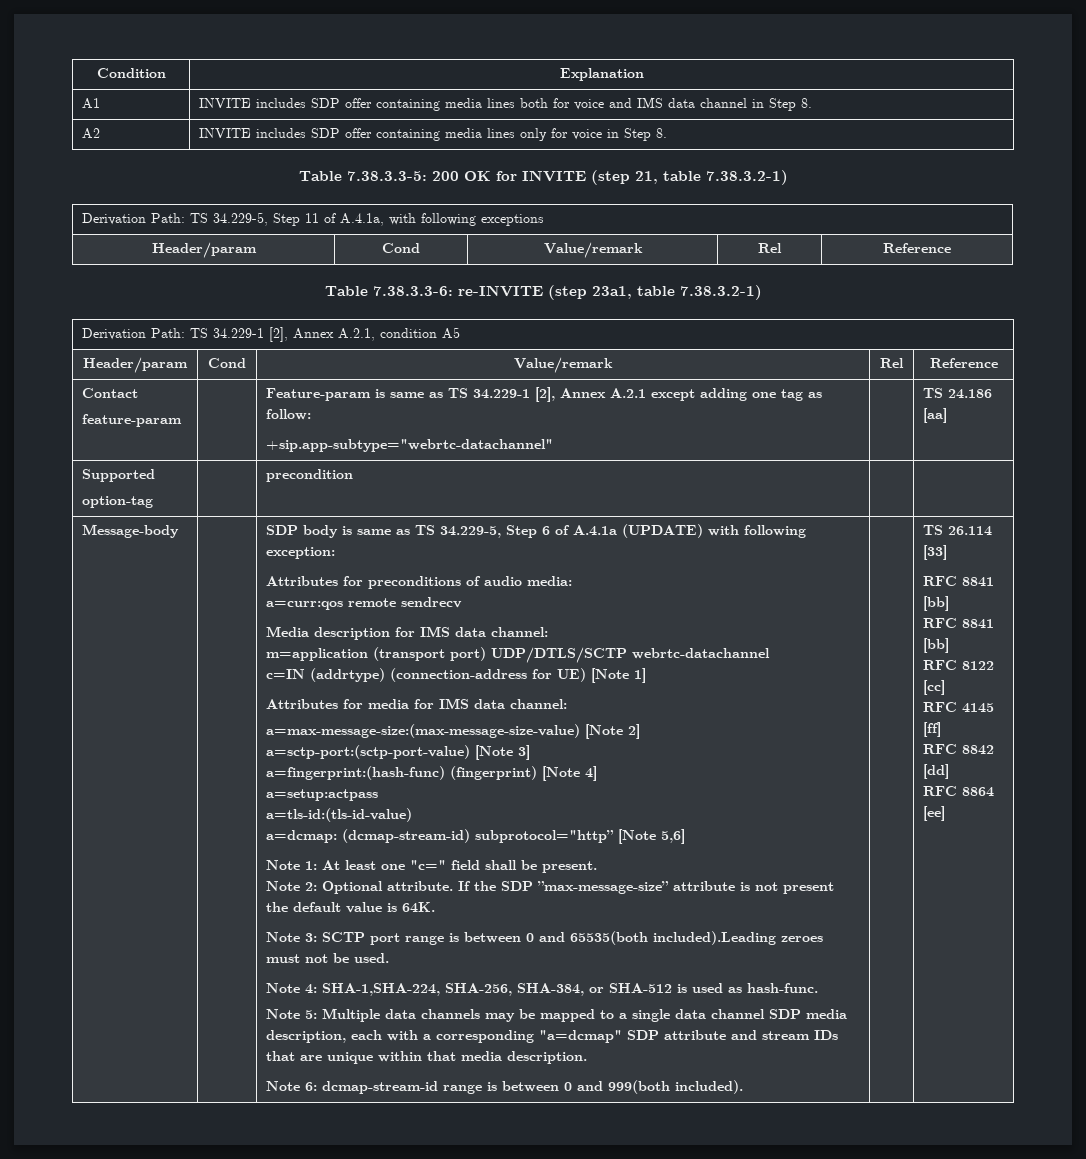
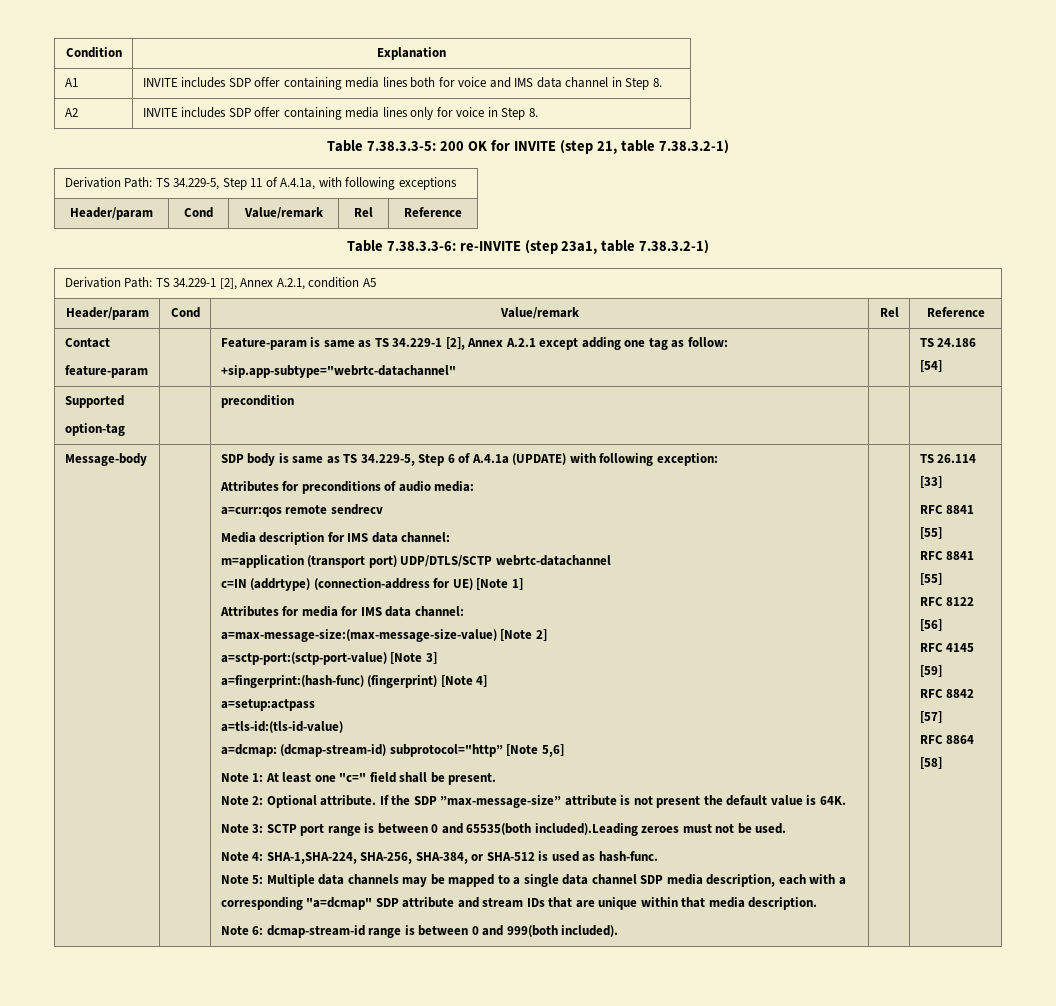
[923,408,948,423] [aa] -> [919,360,942,372] [54]
[923,596,950,611] [923,618,995,629] [923,638,950,653] [bb] // RFC 8841 [bb] -> [919,527,942,539] [919,551,975,560] [919,573,942,585] [55] // RFC 8841 [55]
[923,680,946,695] [cc] -> [919,619,942,631] [56]
[923,722,942,737] [ff] -> [919,665,942,677] [59]
[923,764,950,779] [dd] -> [919,711,942,723] [57]
[923,806,946,821] [ee] -> [919,757,942,769] [58]

